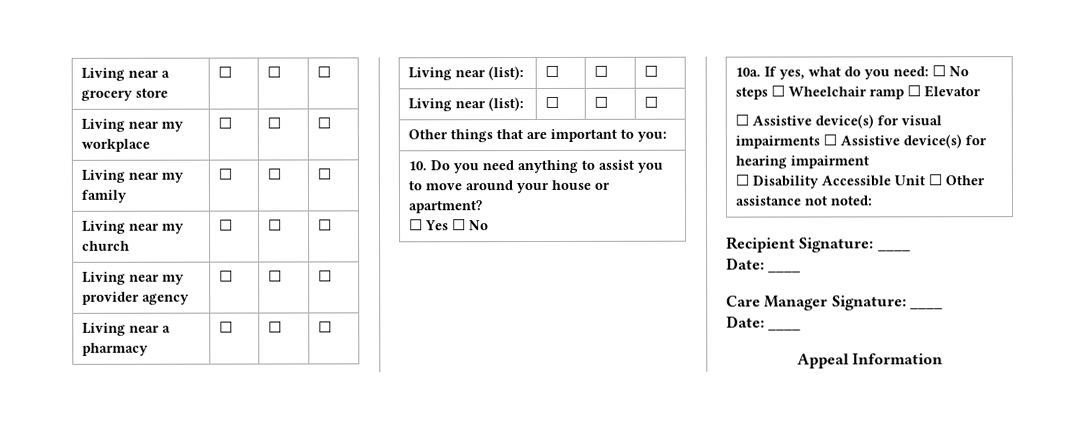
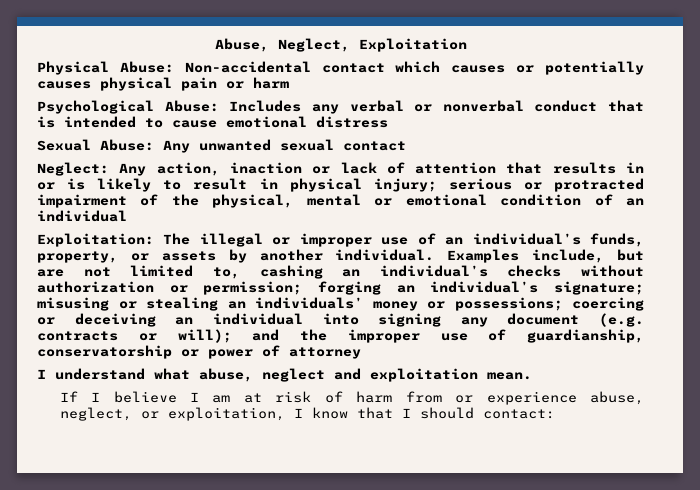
[80,67,170,81] [80,87,168,101] [217,66,232,78] [266,66,281,78] [316,66,331,78] [80,118,184,132] [80,138,150,152] [217,117,232,129] [266,117,281,129] [316,117,331,129] [80,169,184,183] [80,189,127,203] [217,168,232,180] [266,168,281,180] [316,168,331,180] [81,220,185,234] [81,240,130,251] [218,219,233,231] [267,219,282,231] [317,219,332,231] [81,271,185,285] [81,291,190,305] [218,270,233,282] [267,270,282,282] [317,270,332,282] [81,322,171,336] [81,342,149,356] [218,321,233,333] [267,321,282,333] [317,321,332,333] [407,66,524,81] [544,65,559,77] [593,65,608,77] [643,65,658,77] [407,97,524,112] [544,96,559,108] [593,96,608,108] [643,96,658,108] [407,128,667,143] [407,159,663,174] [407,179,610,194] [407,200,482,214] [408,219,489,231] [734,65,969,80] [734,85,981,100] [734,114,942,129] [734,134,987,149] [734,155,869,169] [734,174,985,189] [734,195,872,206] [726,236,911,253] [726,257,802,273] [726,295,943,311] [726,315,802,331] [796,353,944,369] Living near a grocery store | ☐ | ☐ | ☐ // Living near my workplace | ☐ | ☐ | ☐ // Living near my family | ☐ | ☐ | ☐ // Living near my church | ☐ | ☐ | ☐ // Living near my provider agency | ☐ | ☐ | ☐ // Living near a pharmacy | ☐ | ☐ | ☐ // Living near (list): | ☐ | ☐ | ☐ // Living near (list): | ☐ | ☐ | ☐ // Other things that are important to you: // 10. Do you need anything to assist you to move around your house or apartment? // ☐ Yes ☐ No // 10a. If yes, what do you need: ☐ No steps ☐ Wheelchair ramp ☐ Elevator // ☐ Assistive device(s) for visual impairments ☐ Assistive device(s) for hearing impairment // ☐ Disability Accessible Unit ☐ Other assistance not noted: // Recipient Signature: ____ // Date: ____ // Care Manager Signature: ____ // Date: ____ // Appeal Information -> [214,38,467,52] [37,61,644,75] [37,77,289,91] [37,100,644,114] [37,116,388,128] [37,139,406,153] [37,162,644,176] [37,178,645,192] [37,194,645,208] [37,210,127,222] [37,233,645,247] [37,249,644,263] [37,265,644,279] [37,281,644,295] [37,297,644,311] [37,313,644,327] [37,329,644,343] [37,345,361,359] [37,368,532,382] [59,391,644,405] [59,407,555,421] Abuse, Neglect, Exploitation // Physical Abuse: Non-accidental contact which causes or potentially causes physical pain or harm // Psychological Abuse: Includes any verbal or nonverbal conduct that is intended to cause emotional distress // Sexual Abuse: Any unwanted sexual contact // Neglect: Any action, inaction or lack of attention that results in or is likely to result in physical injury; serious or protracted impairment of the physical, mental or emotional condition of an individual // Exploitation: The illegal or improper use of an individual’s funds, property, or assets by another individual. Examples include, but are not limited to, cashing an individual’s checks without authorization or permission; forging an individual’s signature; misusing or stealing an individuals’ money or possessions; coercing or deceiving an individual into signing any document (e.g. contracts or will); and the improper use of guardianship, conservatorship or power of attorney // I understand what abuse, neglect and exploitation mean. // If I believe I am at risk of harm from or experience abuse, neglect, or exploitation, I know that I should contact:

